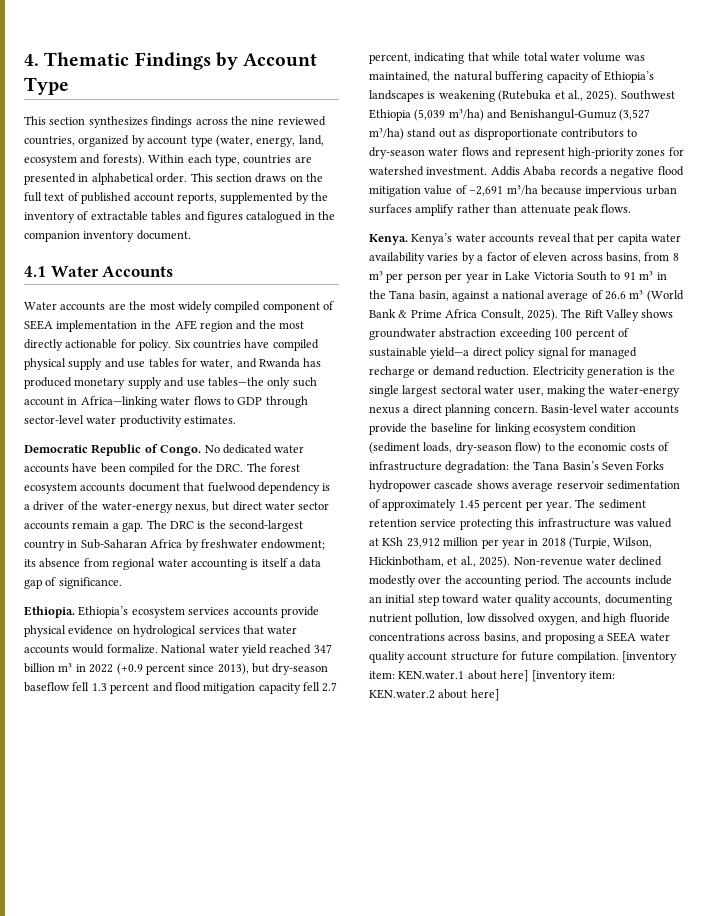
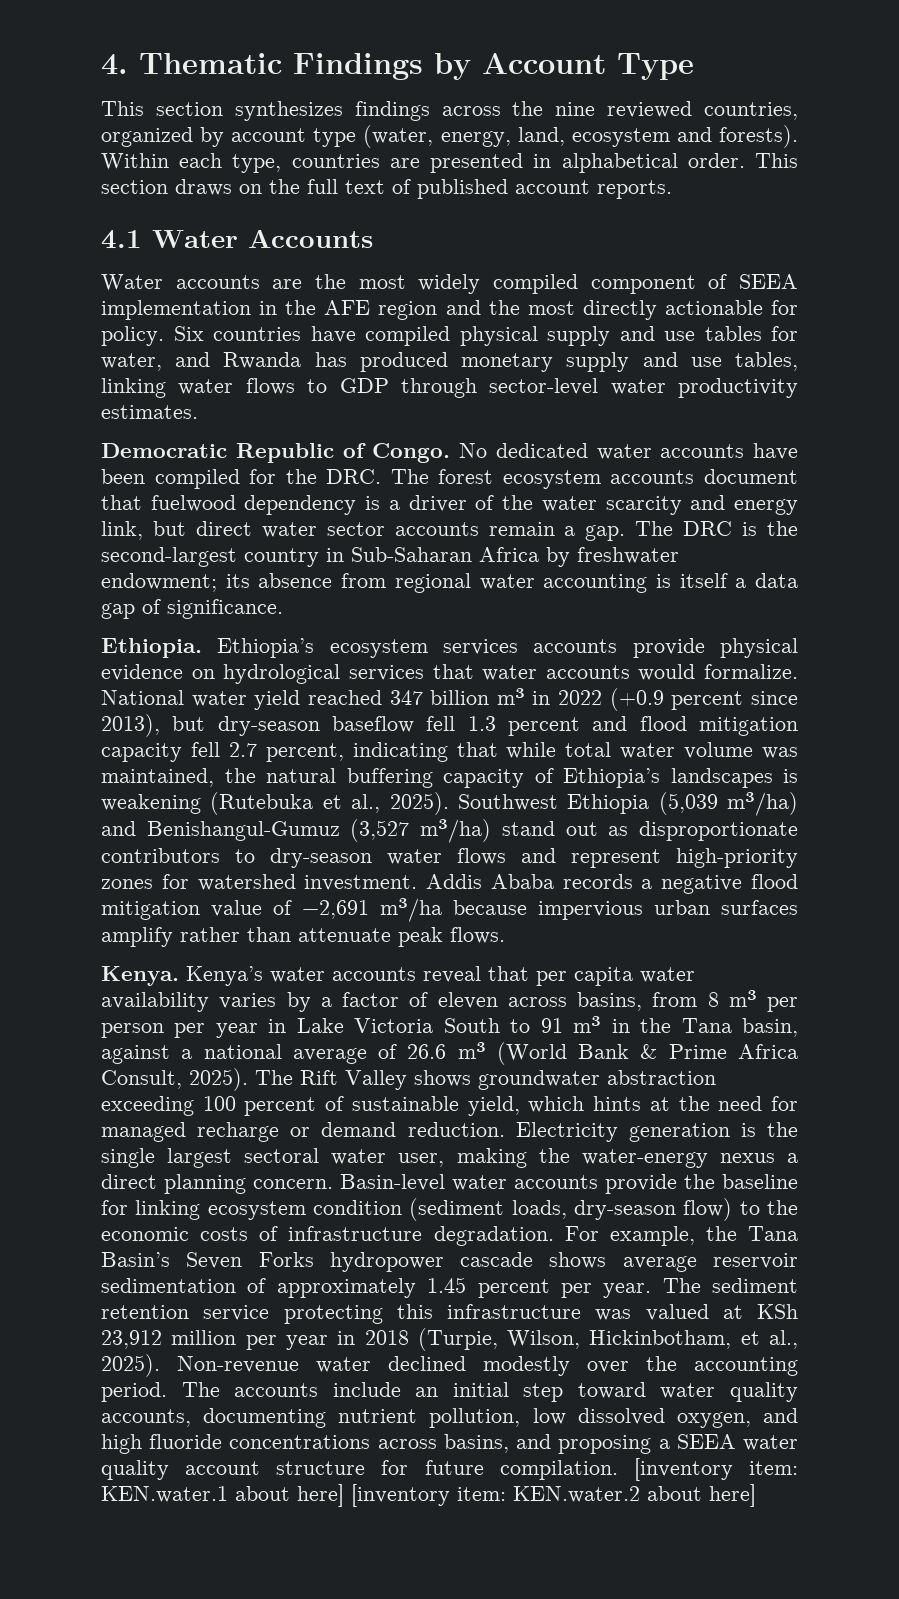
[176,192,328,204] [24,211,335,223] [24,230,191,242] reports, supplemented by the inventory of extractable tables and figures catalogued in the companion inventory document. -> [597,180,672,199] reports.
[207,377,317,389] [24,396,157,408] tables—the only such account in Africa—linking -> [734,352,798,371] [101,378,166,398] tables, linking
[101,502,209,513] water-energy nexus, -> [541,495,799,515] [101,521,143,540] water scarcity and energy link,
[430,347,569,359] yield—a direct policy signal -> [467,1096,763,1116] yield, which hints at the need
[445,461,510,473] degradation: -> [433,1226,695,1246] degradation. For example,

